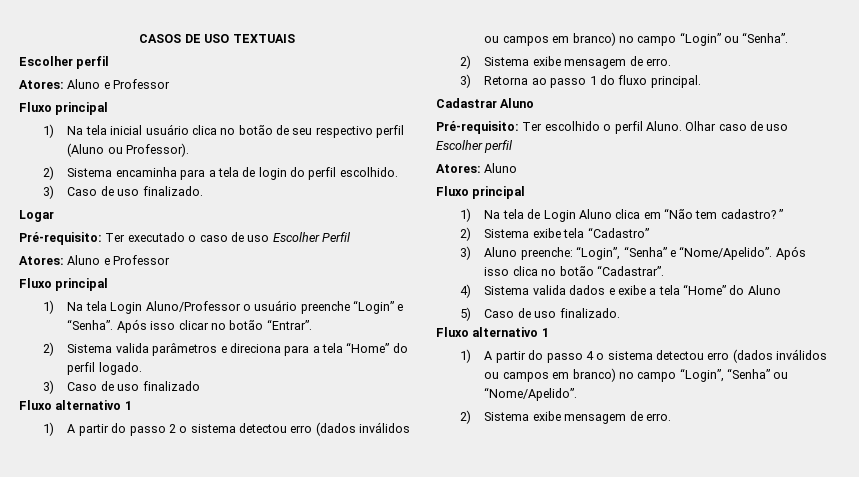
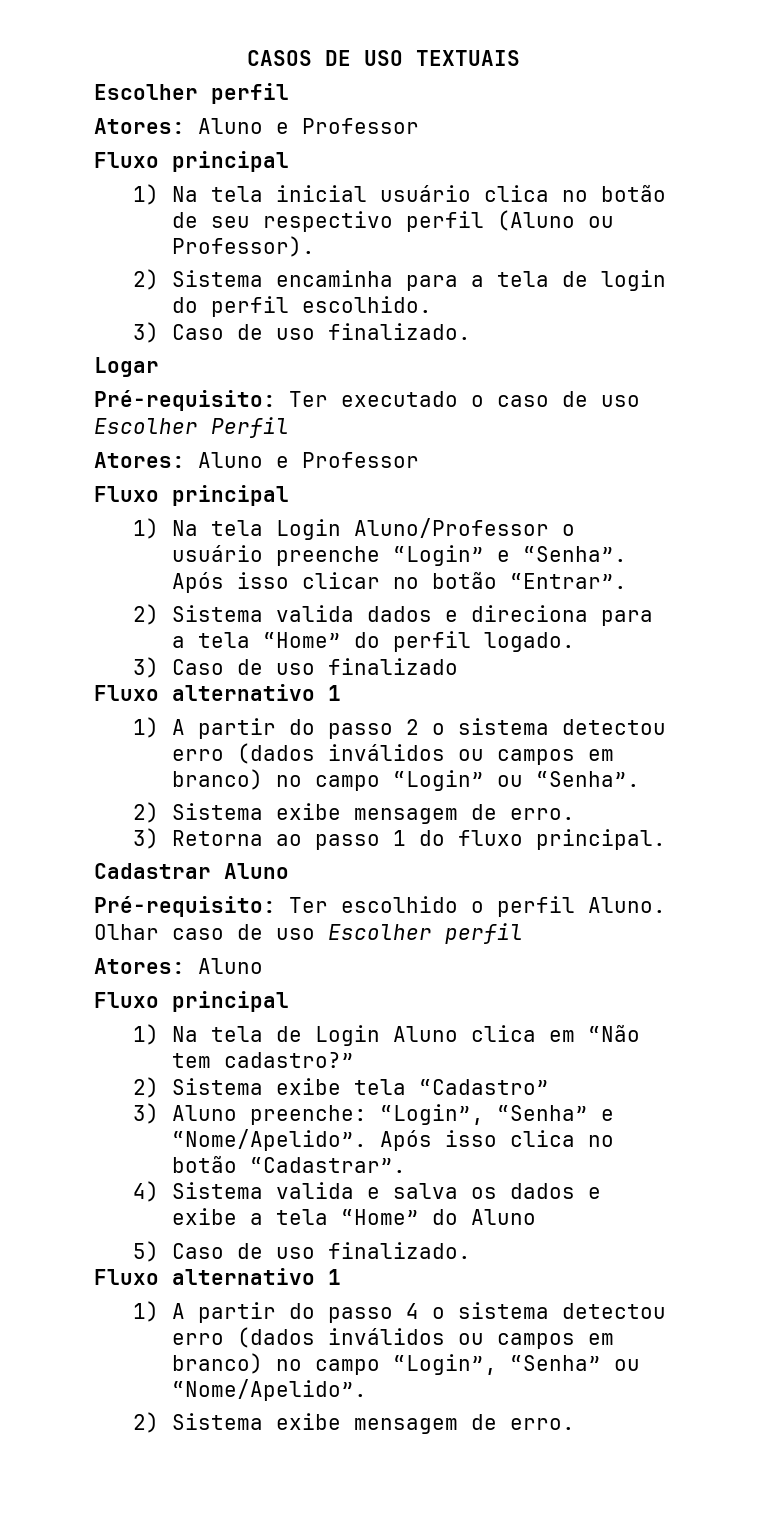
[152,343,218,356] parâmetros -> [366,606,432,622] dados
[720,209,784,219] cadastro? ” -> [223,1052,354,1068] cadastro?”
(566, 290) none -> [366,1183,497,1199] e salva os

